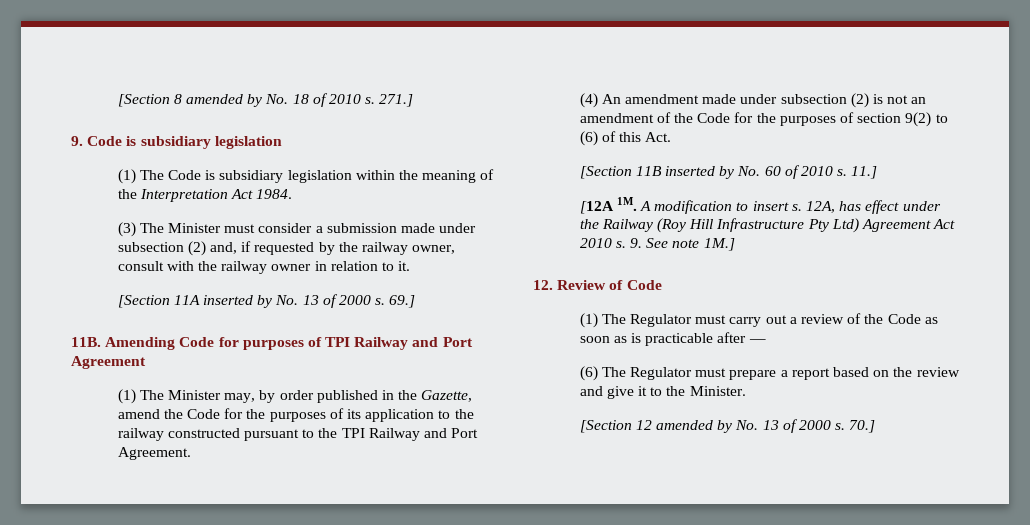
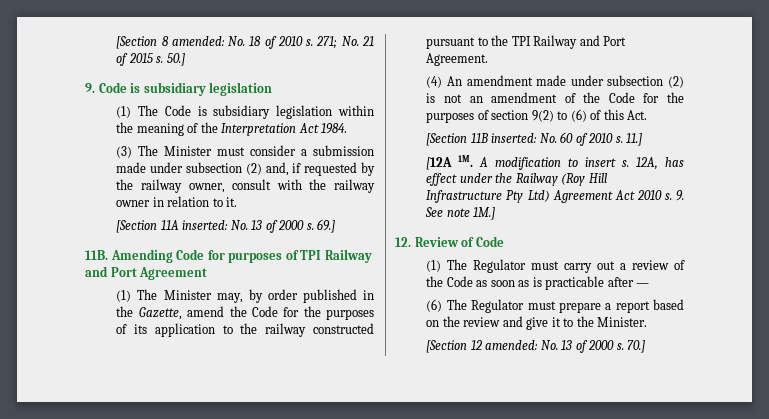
[186,94,263,107] amended by -> [171,36,225,46] amended:
[379,94,414,107] 271.] -> [316,36,375,49] [116,53,185,66] 271; No. 21 of 2015 s. 50.]
[203,295,273,308] inserted by -> [182,220,229,230] inserted:
[665,166,735,179] inserted by -> [491,133,538,143] inserted:
[656,420,733,433] amended by -> [485,340,539,350] amended:

